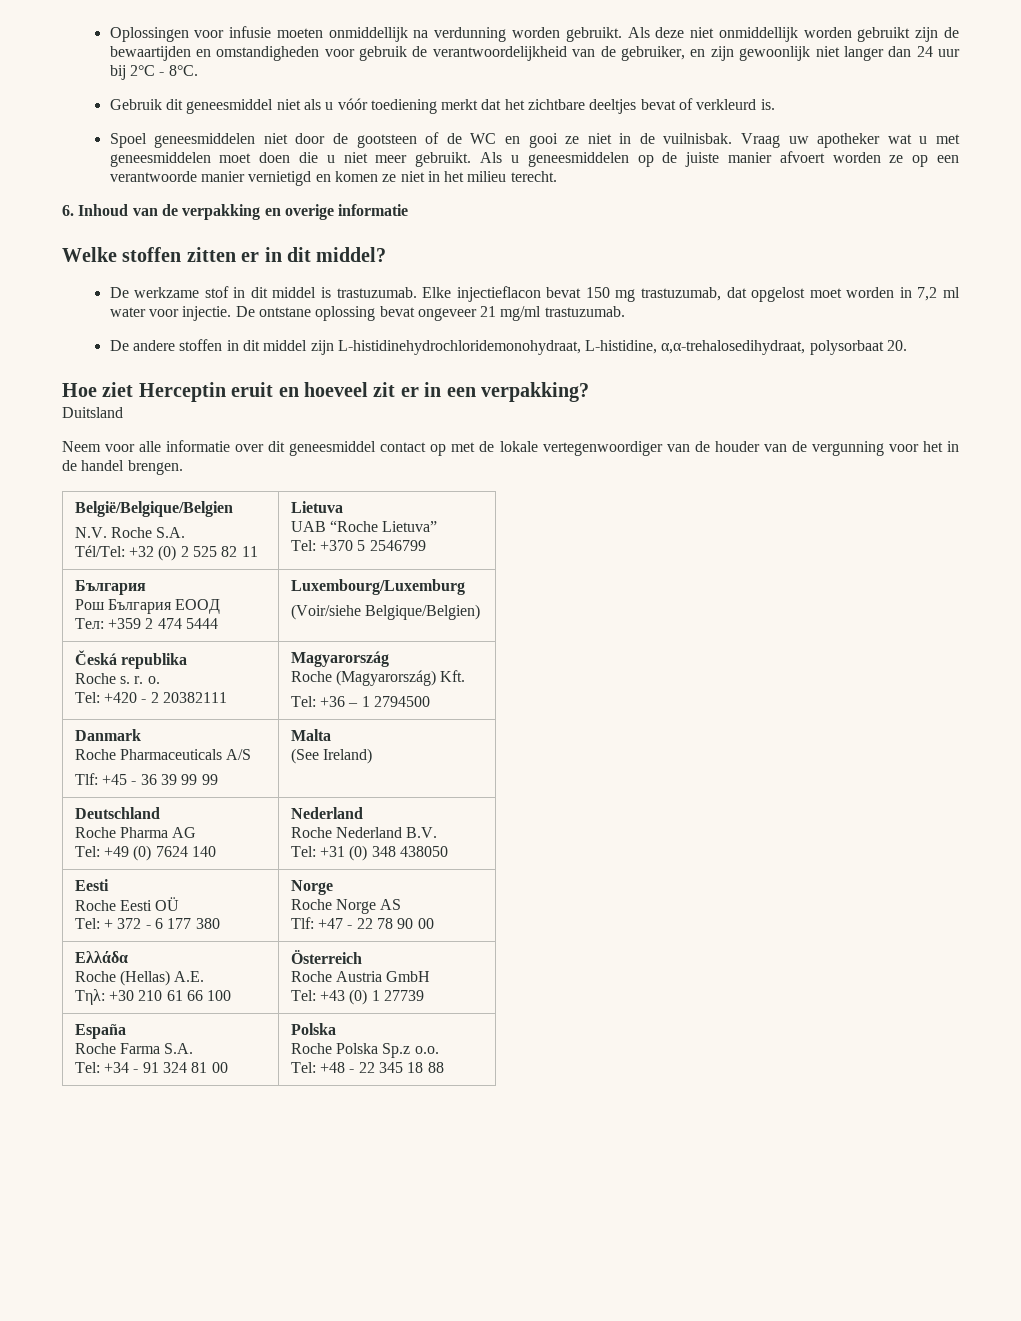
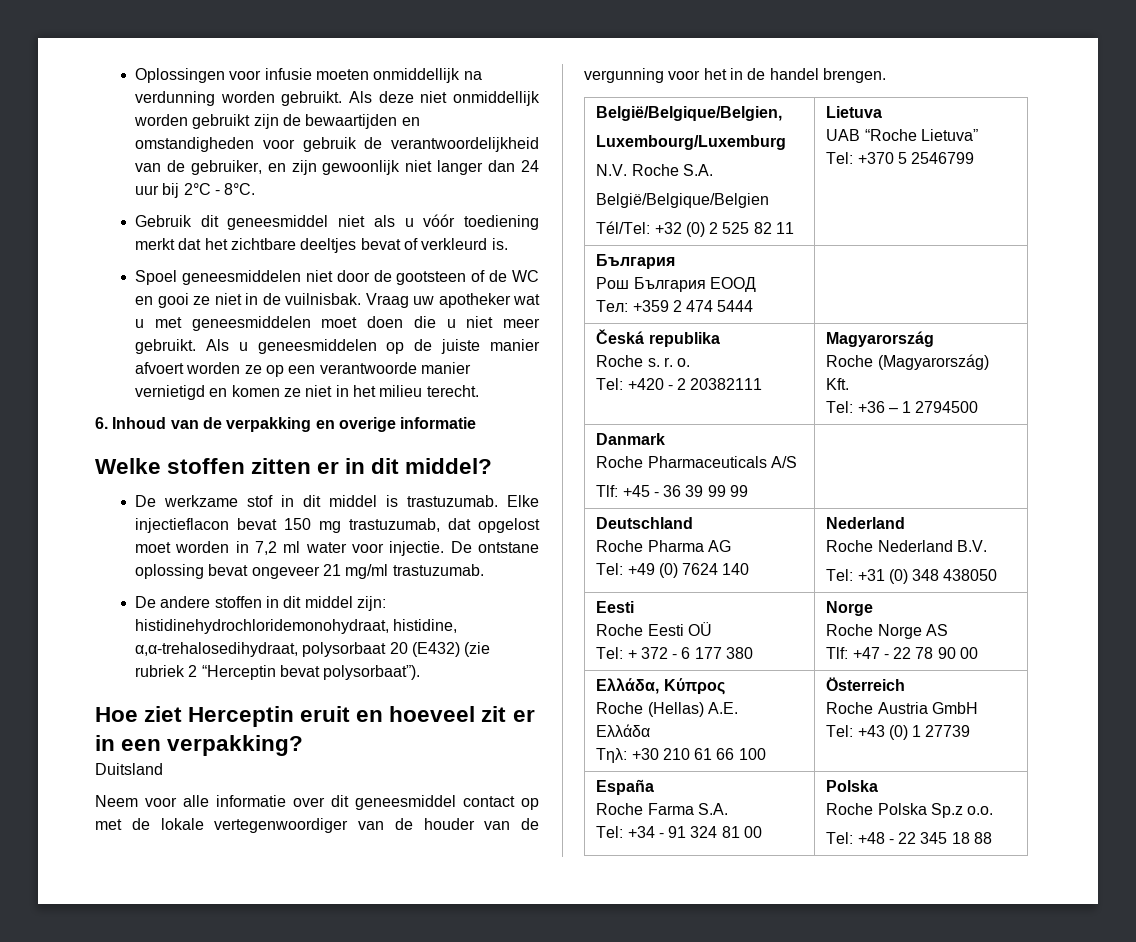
[310,340,908,355] zijn L-histidinehydrochloridemonohydraat, L-histidine, α,α-trehalosedihydraat, polysorbaat 20. -> [356,596,386,611] [135,619,458,634] [135,642,491,657] [135,665,421,680] zijn: histidinehydrochloridemonohydraat, histidine, α,α-trehalosedihydraat, polysorbaat 20 (E432) (zie rubriek 2 “Herceptin bevat polysorbaat”).
[74,501,233,517] België/Belgique/Belgien -> [596,106,783,121] [596,135,787,150] België/Belgique/Belgien, // Luxembourg/Luxemburg
(186, 532) none -> [596,193,770,208] // België/Belgique/Belgien
[290,579,465,595] [290,604,480,620] Luxembourg/Luxemburg // (Voir/siehe Belgique/Belgien) -> (754, 306) none
[290,729,331,741] [290,748,372,764] Malta // (See Ireland) -> (749, 491) none
[74,951,128,963] Ελλάδα -> [596,678,725,695] Ελλάδα, Kύπρος
(205, 976) none -> [596,724,651,737] // Ελλάδα

